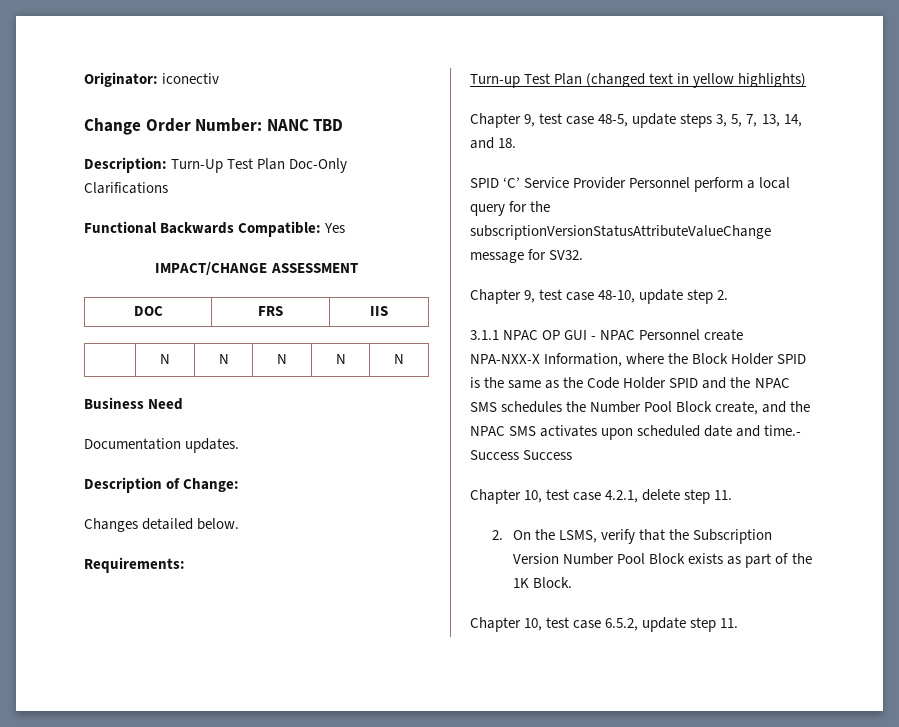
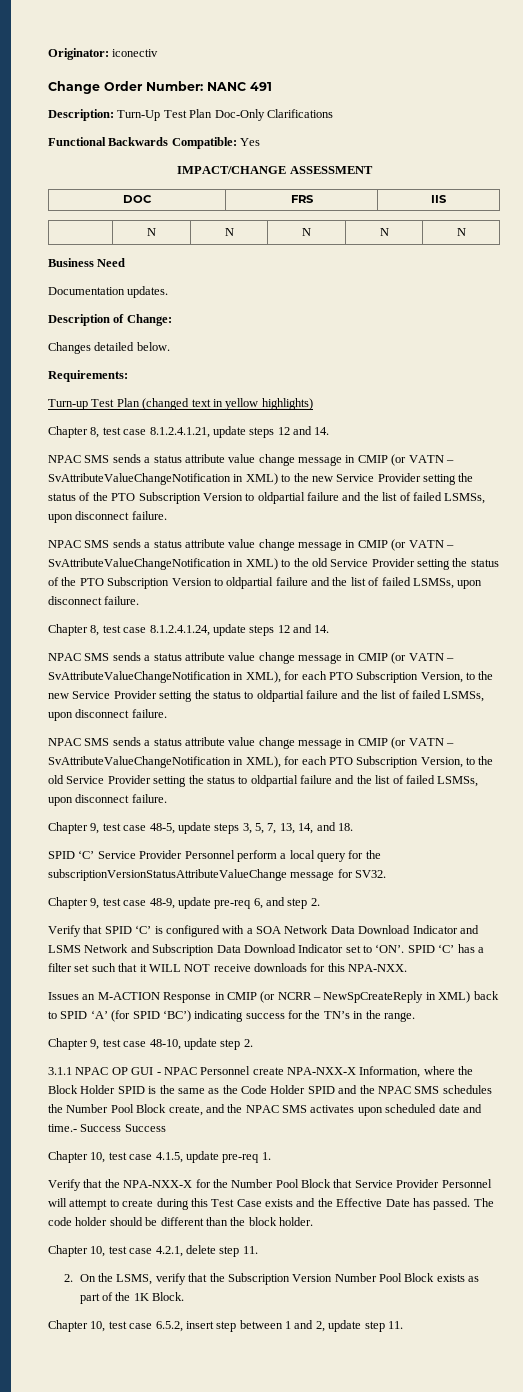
[313,119,344,131] TBD -> [250,82,272,91] 491
(807, 80) none -> [48,426,330,438] [48,454,454,466] [48,473,474,485] [48,492,486,504] [48,511,167,523] [48,539,454,551] [48,558,499,570] [48,577,483,589] [48,596,140,605] [48,624,330,636] [48,652,454,664] [48,671,494,683] [48,690,485,702] [48,709,167,721] [48,737,454,749] [48,756,494,768] [48,775,479,787] [48,794,167,806] // Chapter 8, test case 8.1.2.4.1.21, update steps 12 and 14. // NPAC SMS sends a status attribute value change message in CMIP (or VATN – SvAttributeValueChangeNotification in XML) to the new Service Provider setting the status of the PTO Subscription Version to oldpartial failure and the list of failed LSMSs, upon disconnect failure. // NPAC SMS sends a status attribute value change message in CMIP (or VATN – SvAttributeValueChangeNotification in XML) to the old Service Provider setting the status of the PTO Subscription Version to oldpartial failure and the list of failed LSMSs, upon disconnect failure. // Chapter 8, test case 8.1.2.4.1.24, update steps 12 and 14. // NPAC SMS sends a status attribute value change message in CMIP (or VATN – SvAttributeValueChangeNotification in XML), for each PTO Subscription Version, to the new Service Provider setting the status to oldpartial failure and the list of failed LSMSs, upon disconnect failure. // NPAC SMS sends a status attribute value change message in CMIP (or VATN – SvAttributeValueChangeNotification in XML), for each PTO Subscription Version, to the old Service Provider setting the status to oldpartial failure and the list of failed LSMSs, upon disconnect failure.
(584, 255) none -> [48,897,320,909] [48,925,479,937] [48,944,484,956] [48,963,408,972] [48,991,499,1003] [48,1010,415,1022] // Chapter 9, test case 48-9, update pre-req 6, and step 2. // Verify that SPID ‘C’ is configured with a SOA Network Data Download Indicator and LSMS Network and Subscription Data Download Indicator set to ‘ON’. SPID ‘C’ has a filter set such that it WILL NOT receive downloads for this NPA-NXX. // Issues an M-ACTION Response in CMIP (or NCRR – NewSpCreateReply in XML) back to SPID ‘A’ (for SPID ‘BC’) indicating success for the TN’s in the range.
(573, 455) none -> [48,1151,271,1163] [48,1179,492,1191] [48,1198,494,1210] [48,1217,313,1226] // Chapter 10, test case 4.1.5, update pre-req 1. // Verify that the NPA-NXX-X for the Number Pool Block that Service Provider Personnel will attempt to create during this Test Case exists and the Effective Date has passed. The code holder should be different than the block holder.
(639, 624) none -> [185,1320,325,1332] insert step between 1 and 2,

